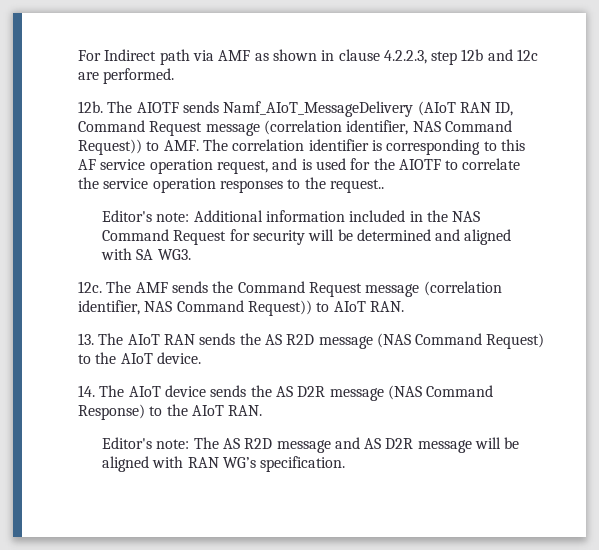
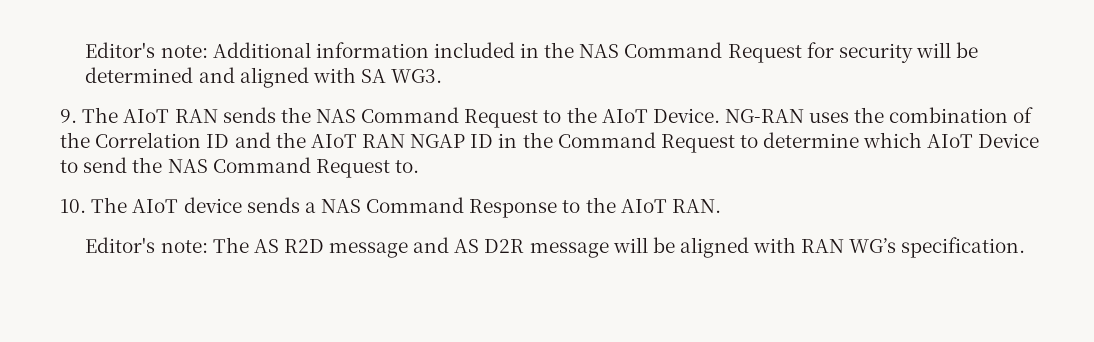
[77,49,539,65] [77,68,175,84] [77,101,514,117] [77,120,512,136] [77,139,525,155] [77,158,521,174] [77,177,384,193] For Indirect path via AMF as shown in clause 4.2.2.3, step 12b and 12c are performed. // 12b. The AIOTF sends Namf_AIoT_MessageDelivery (AIoT RAN ID, Command Request message (correlation identifier, NAS Command Request)) to AMF. The correlation identifier is corresponding to this AF service operation request, and is used for the AIOTF to correlate the service operation responses to the request.. // -> (85, 50) none
[77,281,502,297] [77,300,404,316] [77,333,94,345] 12c. The AMF sends the Command Request message (correlation identifier, NAS Command Request)) to AIoT RAN. // 13. -> [60,109,78,123] 9.
[264,333,545,349] [77,352,201,364] [77,385,494,401] [77,404,145,420] AS R2D message (NAS Command Request) to the AIoT device. // 14. The AIoT device sends the AS D2R message (NAS Command Response) -> [315,107,1034,128] [60,132,1040,153] [60,157,419,178] [60,197,558,218] NAS Command Request to the AIoT Device. NG-RAN uses the combination of the Correlation ID and the AIoT RAN NGAP ID in the Command Request to determine which AIoT Device to send the NAS Command Request to. // 10. The AIoT device sends a NAS Command Response

